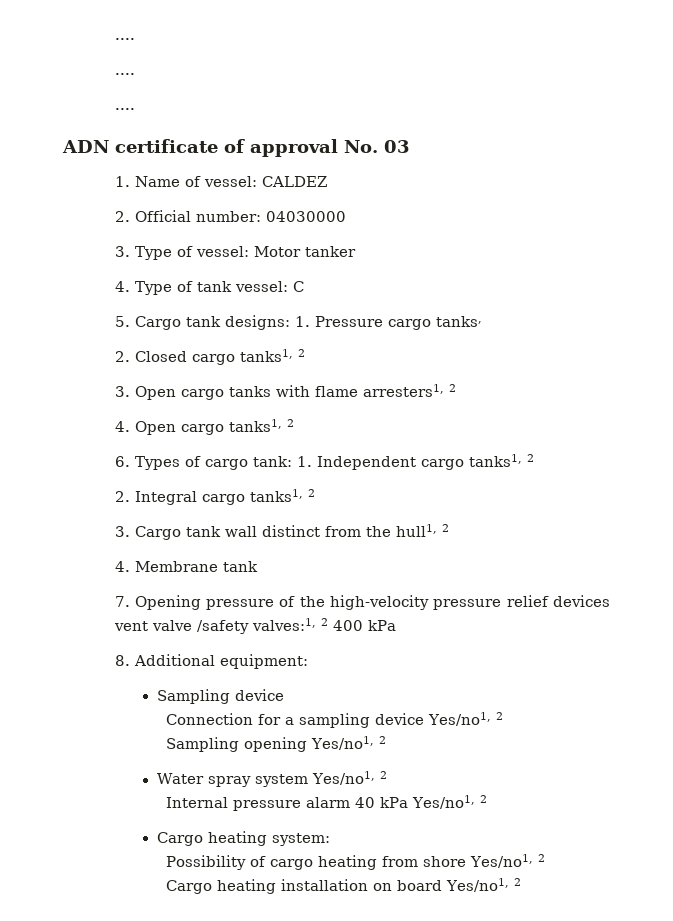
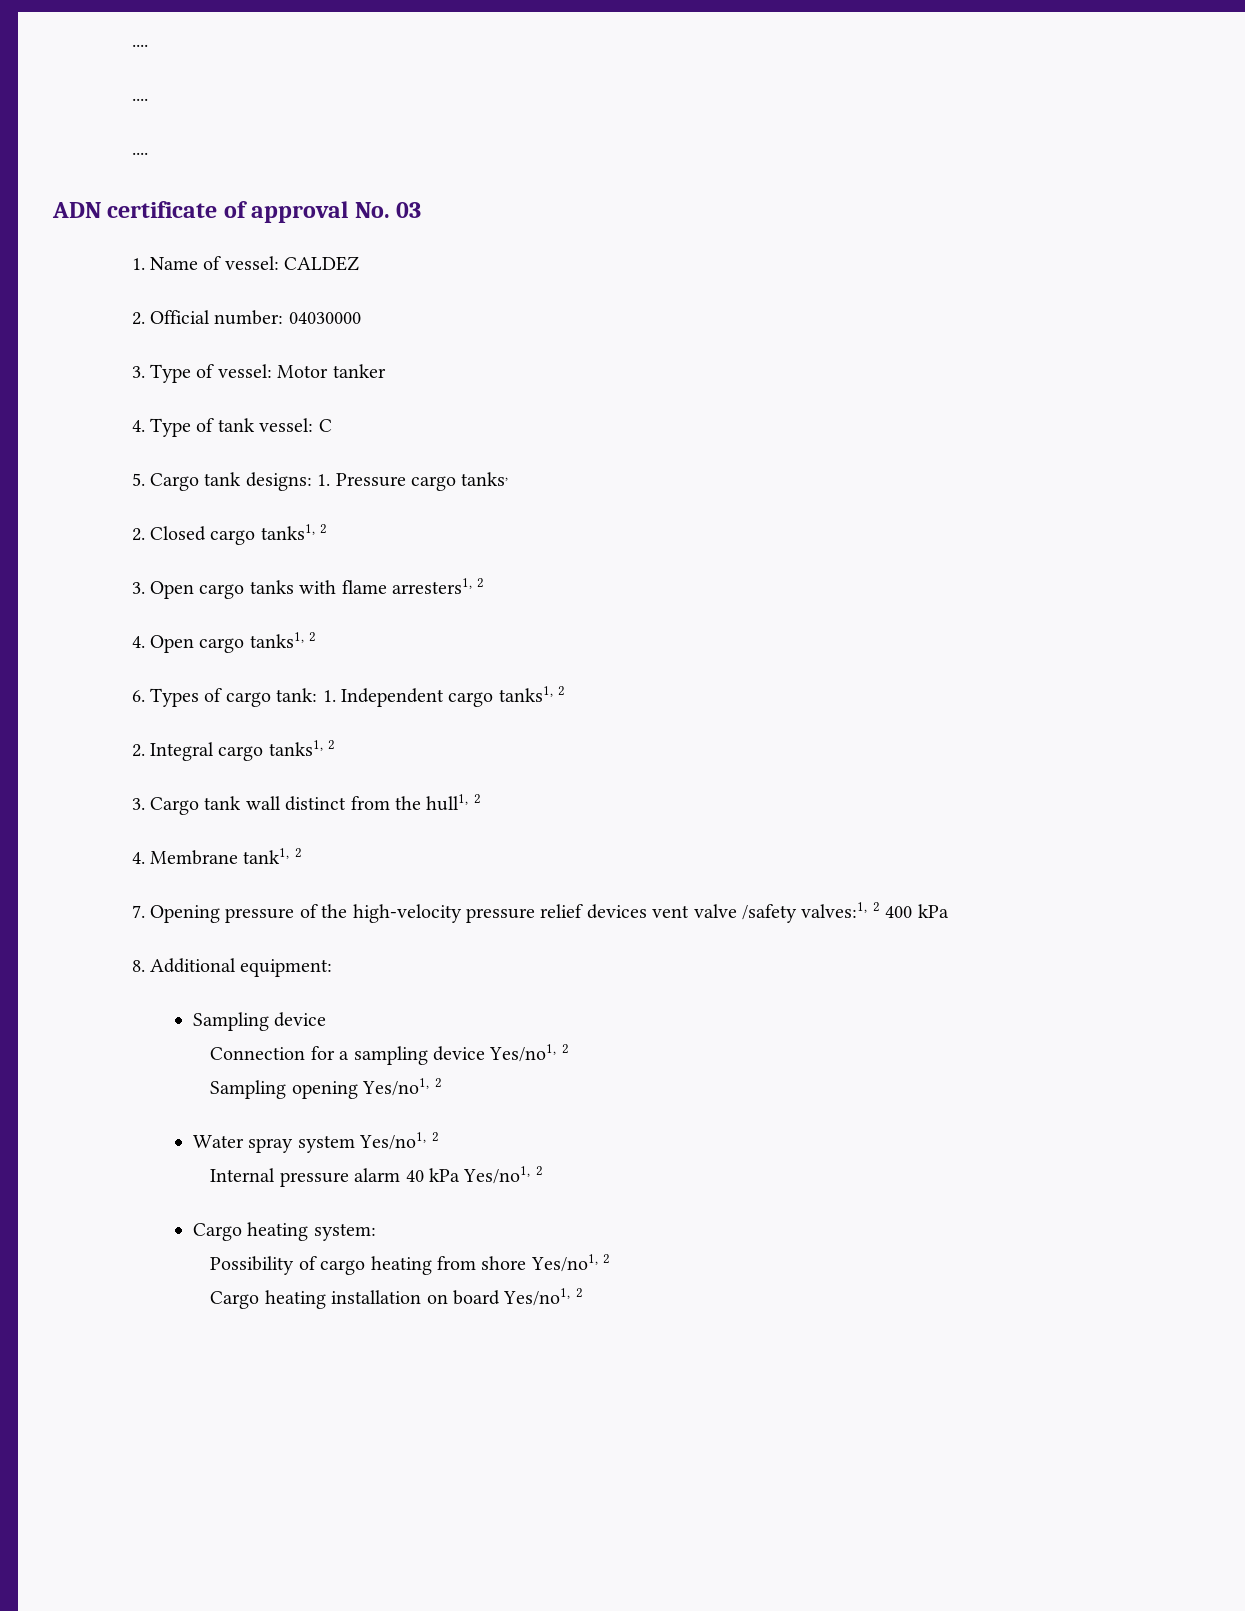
[222,561,258,572] tank -> [243,848,302,864] tank1, 2

